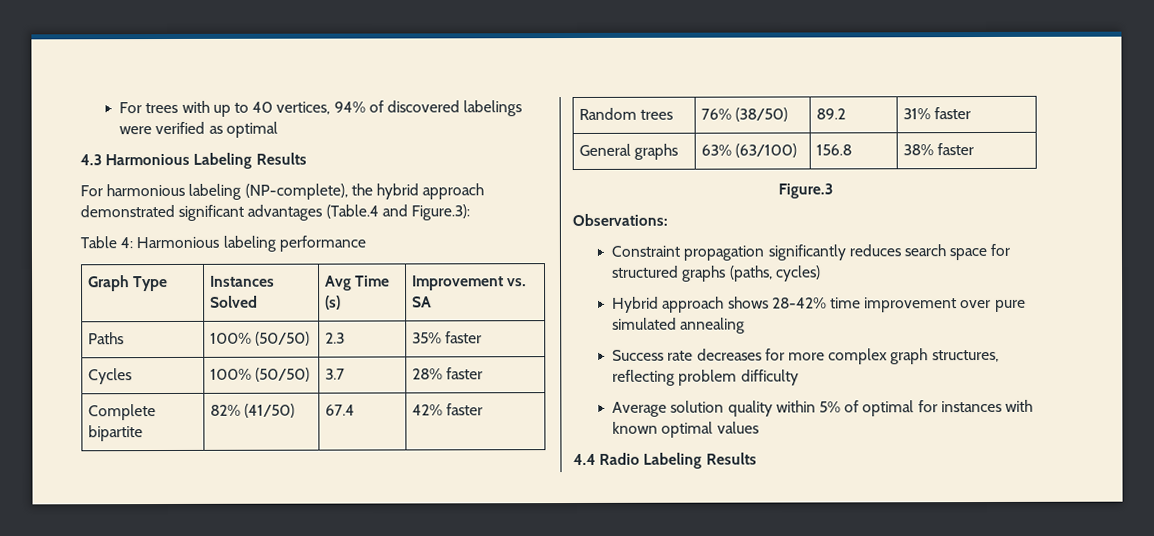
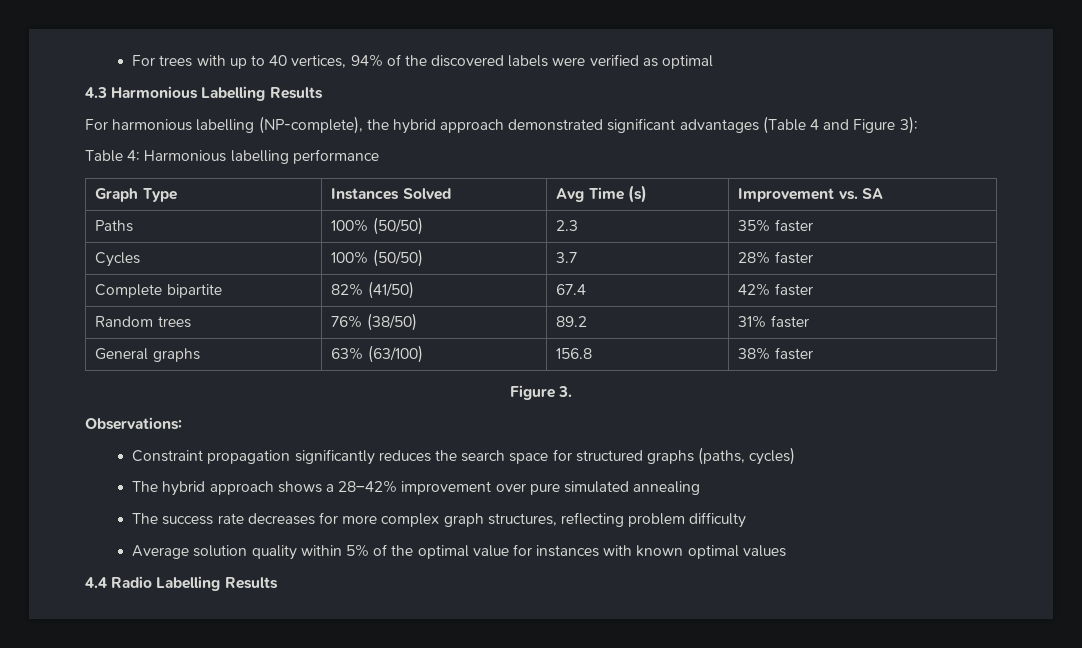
[386,100,523,117] discovered labelings -> [404,55,549,67] the discovered labels
[193,152,253,169] Labeling -> [201,86,266,101] Labelling
[188,183,242,200] labeling -> [196,119,255,133] labelling
[325,204,470,221] (Table.4 and Figure.3): -> [762,116,918,134] (Table 4 and Figure 3):
[222,235,276,252] labeling -> [230,150,289,164] labelling
[777,183,833,199] Figure.3 -> [509,385,573,400] Figure 3.
(901, 250) none -> [434,450,457,461] the
[612,296,861,313] Hybrid approach shows 28-42% time -> [132,480,398,496] The hybrid approach shows a 28–42%
[612,349,665,361] Success -> [132,513,214,525] The success
[862,400,915,417] optimal -> [391,545,509,559] the optimal value
[643,452,703,469] Labeling -> [156,576,221,591] Labelling

